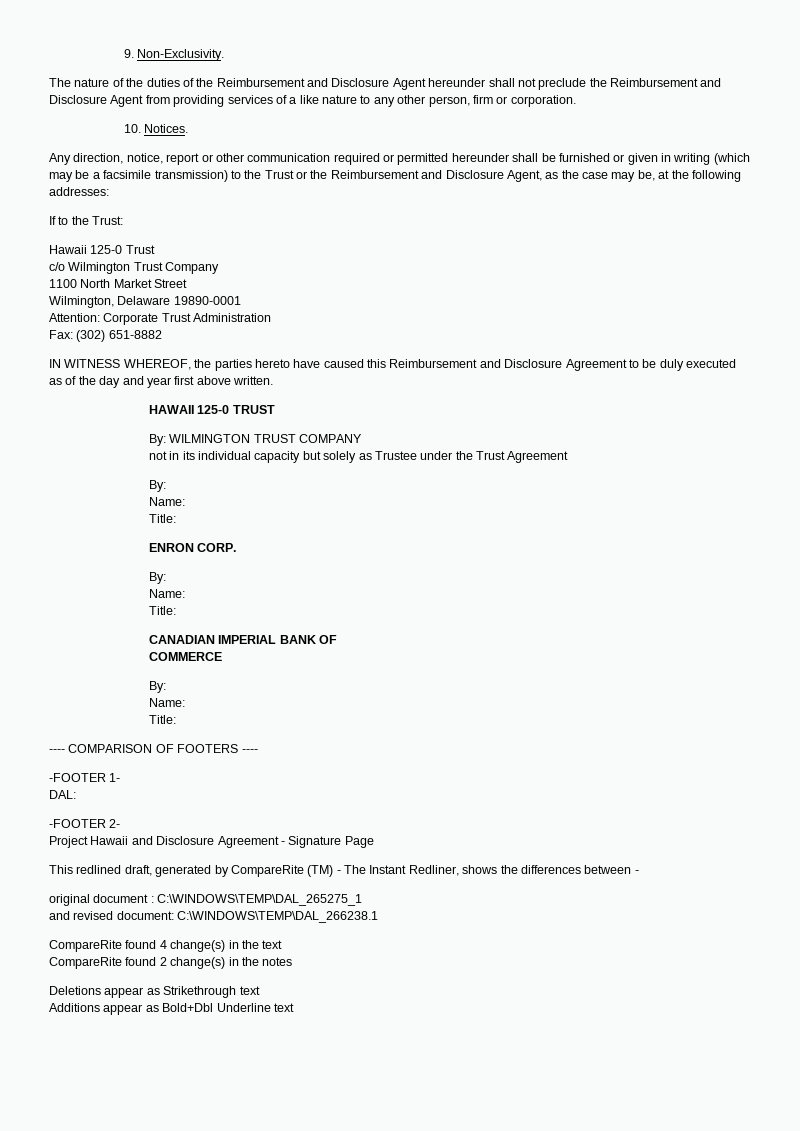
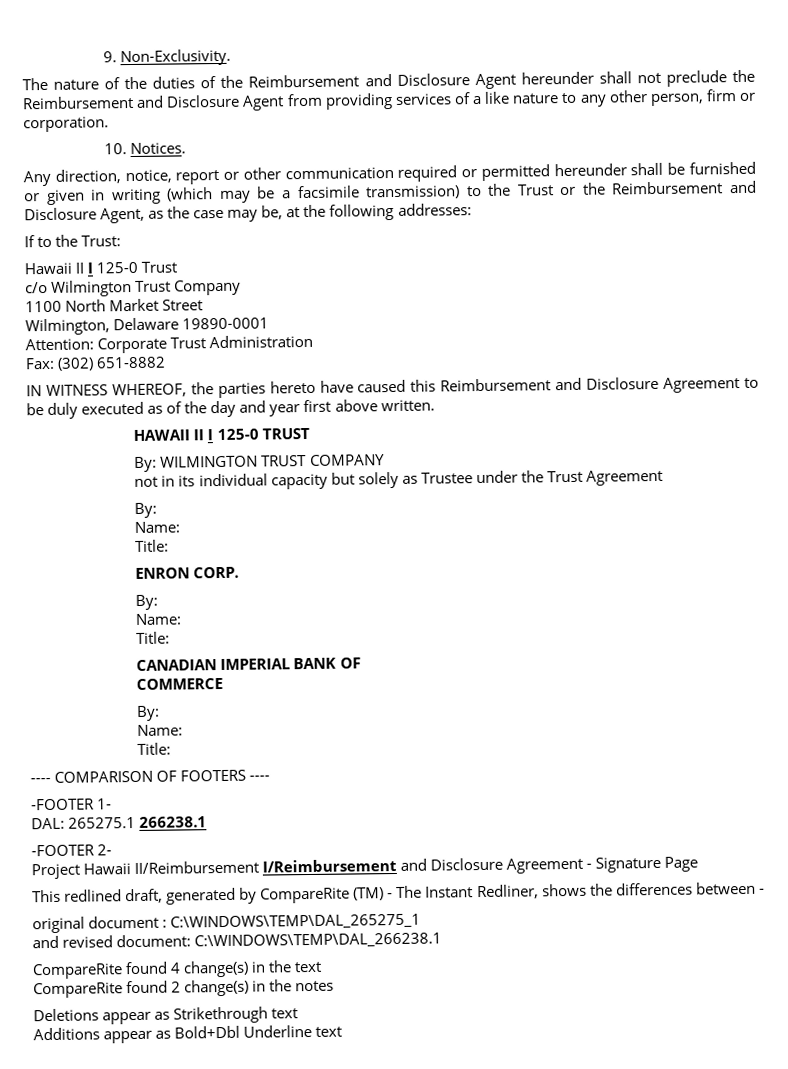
(87, 249) none -> [75,262,94,274] II I
(194, 409) none -> [193,429,214,441] II I
(76, 794) none -> [68,816,208,829] 265275.1 266238.1
(129, 840) none -> [134,858,398,875] II/Reimbursement I/Reimbursement

